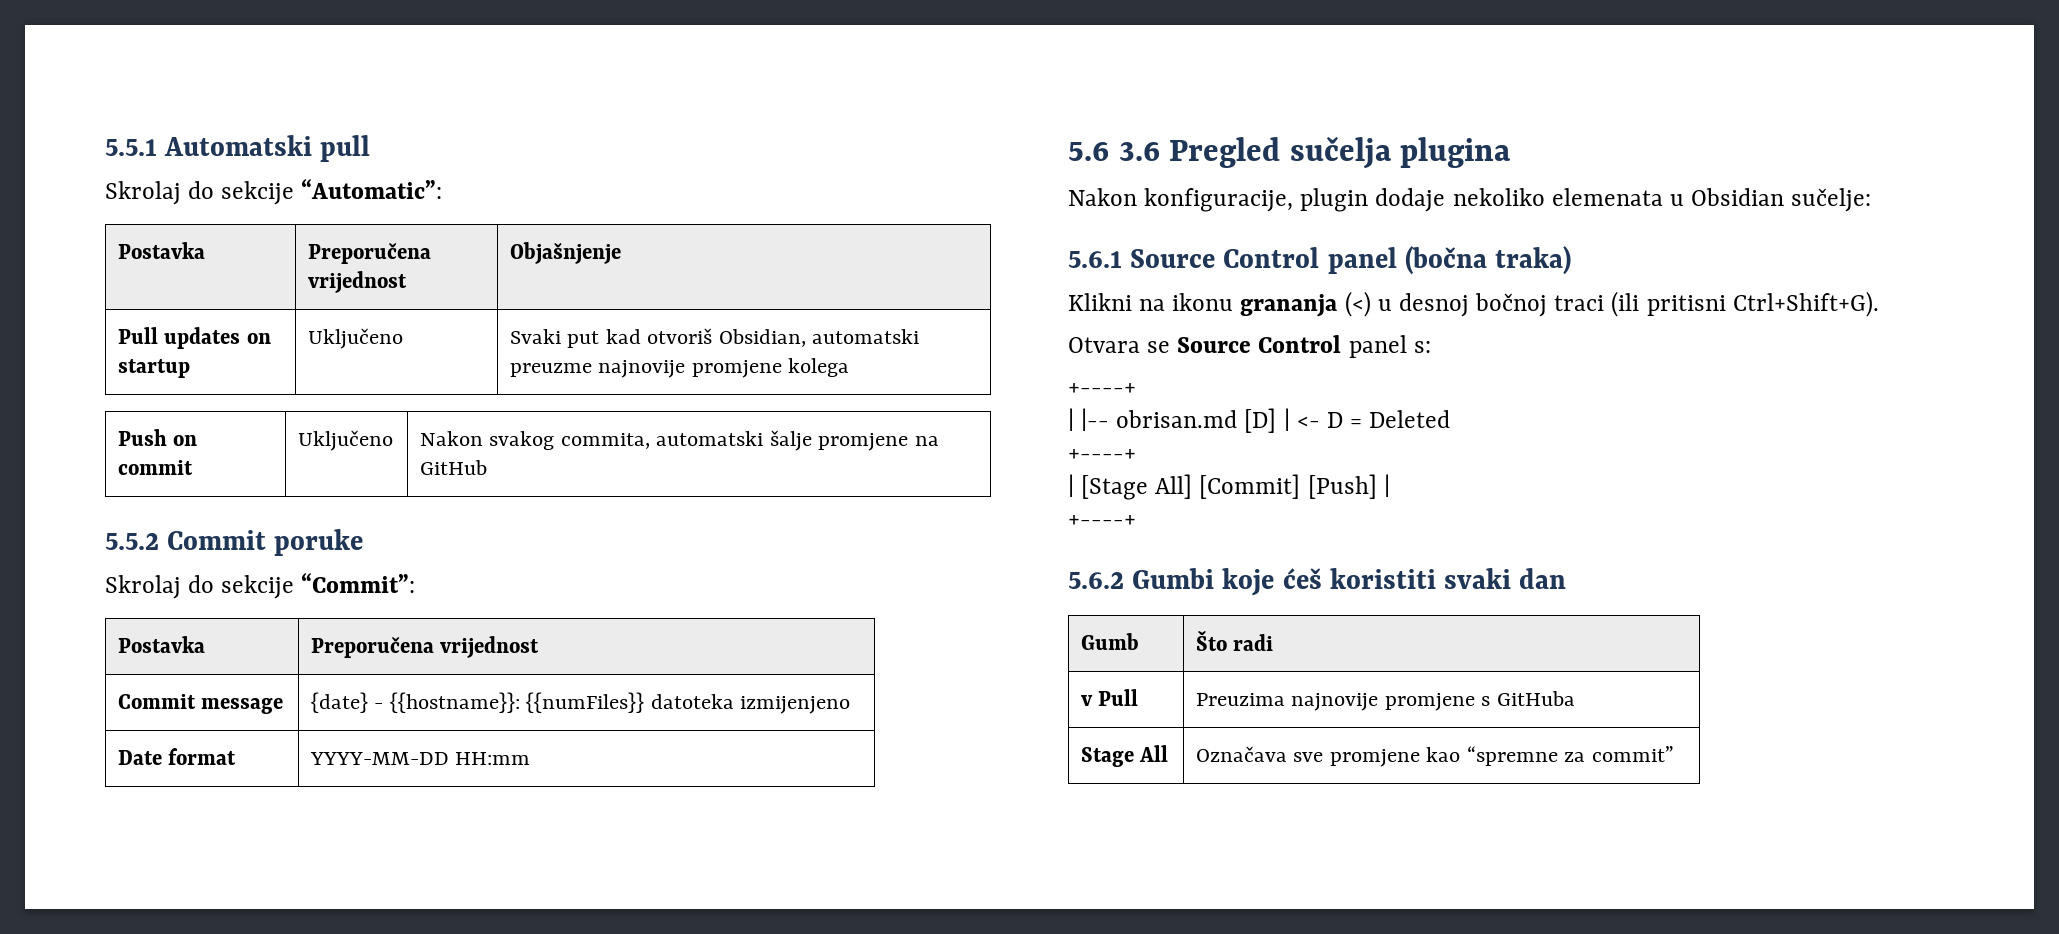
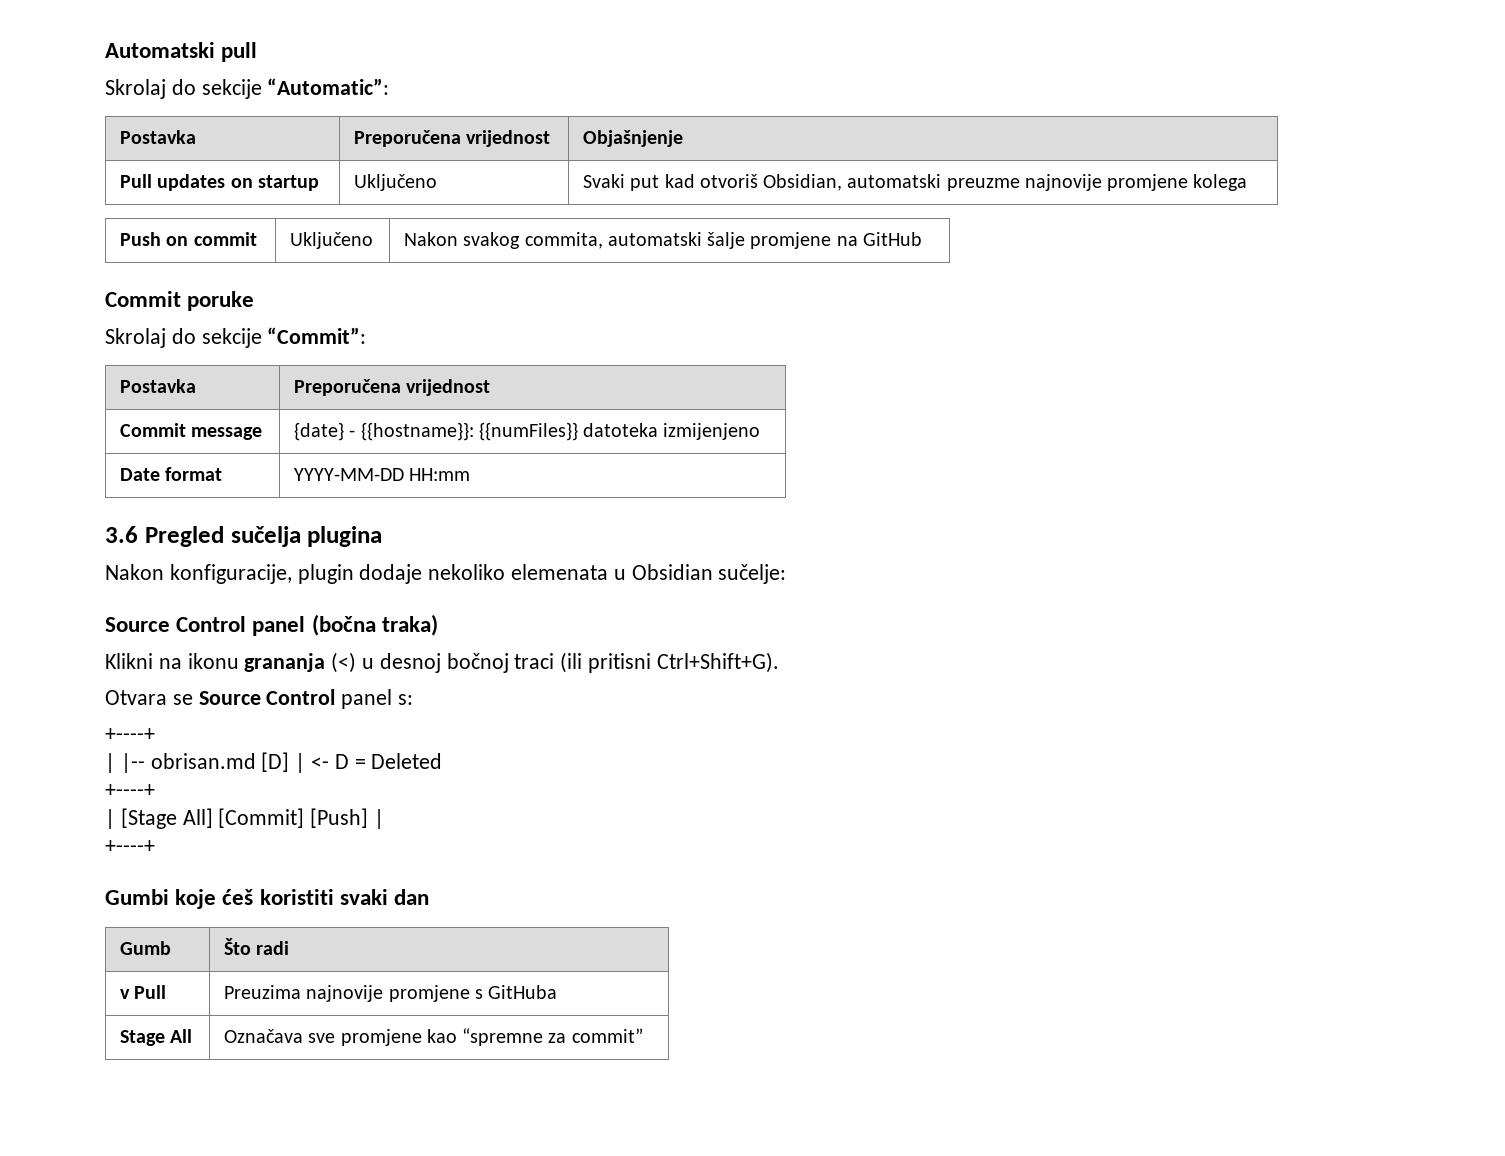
[105,139,157,156] 5.5.1 -> (105, 50) none
[105,533,159,550] 5.5.2 -> (922, 239) none
[1068,142,1109,161] 5.6 -> (471, 474) none
[1068,251,1122,268] 5.6.1 -> (787, 574) none
[1068,572,1124,589] 5.6.2 -> (155, 846) none

